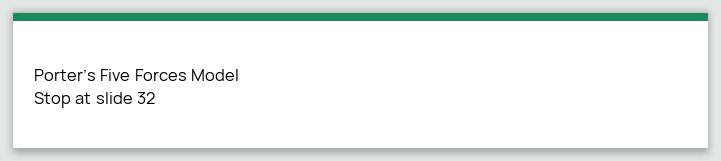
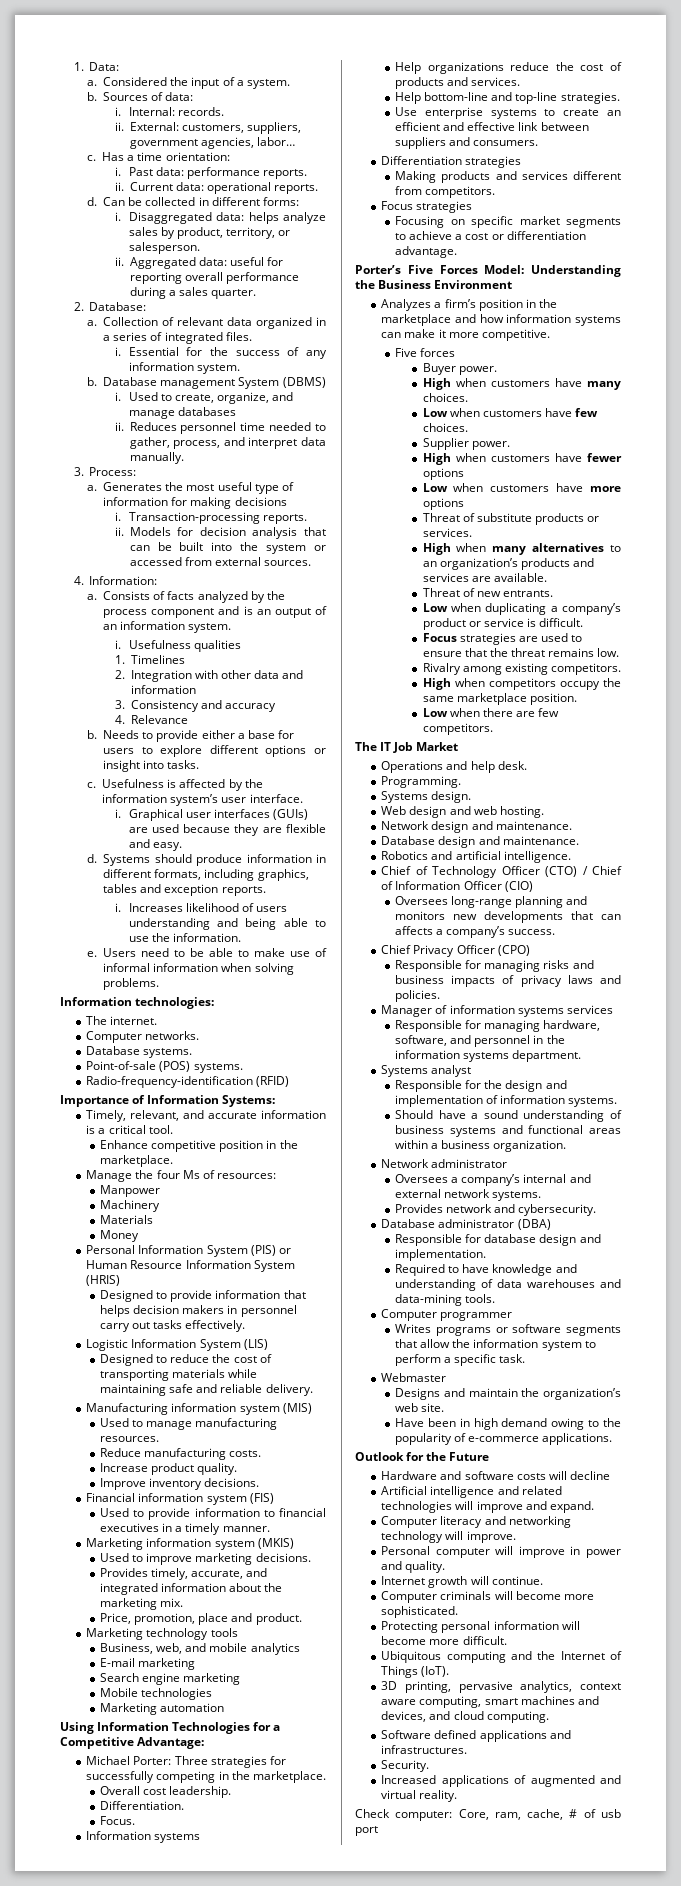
[34,69,240,81] [34,92,156,108] Porter’s Five Forces Model // Stop at slide 32 -> [73,62,120,71] [87,77,290,89] [87,92,194,101] [114,107,224,116] [114,122,301,134] [129,137,295,149] [87,152,230,161] [114,167,307,179] [114,182,318,194] [87,197,299,206] [114,212,326,224] [128,227,291,239] [128,242,200,254] [114,257,283,269] [129,272,299,284] [129,287,256,299] [73,302,147,311] [87,317,326,329] [103,332,252,344] [114,347,328,359] [128,362,240,374] [87,377,326,389] [114,392,294,404] [128,407,236,419] [114,422,326,434] [129,437,326,449] [129,452,184,464] [73,467,137,476] [87,482,294,494] [103,497,287,509] [114,512,307,524] [114,527,326,539] [129,542,326,554] [129,557,311,566] [73,576,158,585] [87,591,285,603] [103,606,327,618] [103,621,232,633] [114,640,241,652] [114,655,185,664] [114,670,304,682] [130,685,196,694] [114,700,276,712] [114,715,188,724] [87,730,294,742] [103,745,326,757] [103,760,200,772] [87,779,263,791] [102,794,303,806] [114,809,308,821] [128,824,326,836] [128,839,182,851] [87,854,326,866] [103,869,309,881] [103,884,266,896] [114,903,287,912] [128,918,326,930] [128,933,241,942] [87,948,328,957] [103,963,294,975] [103,978,160,990] [60,997,215,1009] [86,1016,158,1025] [86,1031,200,1043] [86,1046,193,1058] [86,1061,243,1073] [86,1076,290,1088] [60,1095,276,1107] [86,1110,326,1122] [86,1125,173,1134] [100,1140,298,1152] [100,1155,174,1167] [86,1170,276,1182] [100,1185,161,1197] [100,1200,161,1212] [100,1215,154,1224] [100,1230,140,1242] [86,1245,291,1257] [86,1260,295,1272] [86,1275,121,1286] [100,1290,306,1302] [100,1305,297,1317] [100,1320,246,1332] [86,1339,268,1351] [100,1354,272,1366] [100,1369,258,1381] [100,1384,313,1396] [86,1403,312,1415] [100,1418,278,1430] [100,1436,160,1442] [100,1448,262,1460] [100,1463,238,1475] [100,1478,260,1490] [86,1493,274,1505] [100,1508,326,1520] [100,1523,270,1535] [86,1538,294,1550] [100,1553,311,1565] [100,1568,268,1580] [100,1583,283,1595] [100,1598,184,1610] [100,1613,302,1625] [86,1628,238,1640] [100,1643,300,1655] [100,1658,196,1670] [100,1673,241,1685] [100,1688,213,1700] [100,1703,225,1715] [60,1722,281,1734] [60,1737,205,1749] [86,1756,286,1768] [86,1771,326,1783] [100,1786,232,1798] [100,1801,185,1810] [100,1816,136,1825] [86,1831,201,1843] [395,62,622,74] [395,77,521,89] [395,92,620,104] [395,107,621,119] [395,122,589,131] [395,137,539,149] [381,156,522,168] [395,171,621,183] [395,186,496,198] [381,201,473,213] [395,216,621,228] [395,231,586,240] [395,246,458,258] [355,265,621,277] [355,280,513,289] [381,299,557,311] [381,314,621,326] [381,329,550,341] [395,348,456,357] [422,363,497,375] [422,378,621,390] [422,393,468,402] [422,408,598,417] [422,423,468,432] [422,438,510,450] [422,453,622,465] [422,468,464,480] [422,483,621,492] [422,498,464,510] [422,513,599,525] [422,528,472,537] [422,543,621,555] [422,558,594,570] [422,573,547,582] [422,588,553,597] [422,603,621,615] [422,618,583,630] [422,633,582,645] [422,648,620,657] [422,663,621,675] [422,678,621,690] [422,693,577,705] [422,708,559,717] [422,723,493,735] [355,742,459,753] [381,761,527,773] [381,776,462,788] [381,791,472,803] [381,806,544,818] [381,821,572,833] [381,836,579,848] [381,851,571,863] [381,866,622,878] [381,881,533,892] [395,896,588,908] [395,911,621,923] [395,926,556,938] [381,945,530,957] [395,960,594,972] [395,975,621,987] [395,990,441,1002] [381,1005,613,1017] [395,1020,601,1032] [395,1035,565,1047] [395,1050,582,1062] [381,1065,472,1077] [395,1080,567,1092] [395,1095,618,1107] [395,1110,622,1122] [395,1125,621,1137] [395,1140,567,1152] [381,1159,508,1168] [395,1174,591,1186] [395,1189,542,1201] [395,1204,597,1216] [381,1219,551,1230] [395,1234,601,1246] [395,1249,487,1261] [395,1264,577,1276] [395,1279,621,1291] [395,1294,496,1306] [381,1309,513,1321] [395,1324,621,1336] [395,1339,596,1351] [395,1354,526,1366] [381,1373,447,1382] [395,1388,621,1400] [395,1403,445,1412] [395,1418,621,1430] [395,1433,613,1445] [355,1452,490,1461] [381,1471,610,1480] [381,1486,562,1498] [381,1501,594,1513] [381,1516,571,1528] [381,1531,516,1543] [381,1546,621,1558] [381,1561,446,1573] [381,1576,543,1588] [381,1591,594,1603] [381,1606,459,1618] [381,1621,580,1633] [381,1636,507,1645] [381,1651,622,1663] [381,1666,450,1678] [381,1681,621,1693] [381,1696,599,1708] [381,1711,549,1723] [381,1730,571,1742] [381,1745,468,1754] [381,1760,430,1772] [381,1775,621,1787] [381,1790,458,1802] [355,1809,621,1821] [355,1826,378,1836] 1. Data: // a. Considered the input of a system. // b. Sources of data: // i. Internal: records. // ii. External: customers, suppliers, government agencies, labor… // c. Has a time orientation: // i. Past data: performance reports. // ii. Current data: operational reports. // d. Can be collected in different forms: // i. Disaggregated data: helps analyze sales by product, territory, or salesperson. // ii. Aggregated data: useful for reporting overall performance during a sales quarter. // 2. Database: // a. Collection of relevant data organized in a series of integrated files. // i. Essential for the success of any information system. // b. Database management System (DBMS) // i. Used to create, organize, and manage databases // ii. Reduces personnel time needed to gather, process, and interpret data manually. // 3. Process: // a. Generates the most useful type of information for making decisions // i. Transaction-processing reports. // ii. Models for decision analysis that can be built into the system or accessed from external sources. // 4. Information: // a. Consists of facts analyzed by the process component and is an output of an information system. // i. Usefulness qualities // 1. Timelines // 2. Integration with other data and information // 3. Consistency and accuracy // 4. Relevance // b. Needs to provide either a base for users to explore different options or insight into tasks. // c. Usefulness is affected by the information system’s user interface. // i. Graphical user interfaces (GUIs) are used because they are flexible and easy. // d. Systems should produce information in different formats, including graphics, tables and exception reports. // i. Increases likelihood of users understanding and being able to use the information. // e. Users need to be able to make use of informal information when solving problems. // Information technologies: // The internet. // Computer networks. // Database systems. // Point-of-sale (POS) systems. // Radio-frequency-identification (RFID) // Importance of Information Systems: // Timely, relevant, and accurate information is a critical tool. // Enhance competitive position in the marketplace. // Manage the four Ms of resources: // Manpower // Machinery // Materials // Money // Personal Information System (PIS) or Human Resource Information System (HRIS) // Designed to provide information that helps decision makers in personnel carry out tasks effectively. // Logistic Information System (LIS) // Designed to reduce the cost of transporting materials while maintaining safe and reliable delivery. // Manufacturing information system (MIS) // Used to manage manufacturing resources. // Reduce manufacturing costs. // Increase product quality. // Improve inventory decisions. // Financial information system (FIS) // Used to provide information to financial executives in a timely manner. // Marketing information system (MKIS) // Used to improve marketing decisions. // Provides timely, accurate, and integrated information about the marketing mix. // Price, promotion, place and product. // Marketing technology tools // Business, web, and mobile analytics // E-mail marketing // Search engine marketing // Mobile technologies // Marketing automation // Using Information Technologies for a Competitive Advantage: // Michael Porter: Three strategies for successfully competing in the marketplace. // Overall cost leadership. // Differentiation. // Focus. // Information systems // Help organizations reduce the cost of products and services. // Help bottom-line and top-line strategies. // Use enterprise systems to create an efficient and effective link between suppliers and consumers. // Differentiation strategies // Making products and services different from competitors. // Focus strategies // Focusing on specific market segments to achieve a cost or differentiation advantage. // Porter’s Five Forces Model: Understanding the Business Environment // Analyzes a firm’s position in the marketplace and how information systems can make it more competitive. // Five forces // Buyer power. // High when customers have many choices. // Low when customers have few choices. // Supplier power. // High when customers have fewer options // Low when customers have more options // Threat of substitute products or services. // High when many alternatives to an organization’s products and services are available. // Threat of new entrants. // Low when duplicating a company’s product or service is difficult. // Focus strategies are used to ensure that the threat remains low. // Rivalry among existing competitors. // High when competitors occupy the same marketplace position. // Low when there are few competitors. // The IT Job Market // Operations and help desk. // Programming. // Systems design. // Web design and web hosting. // Network design and maintenance. // Database design and maintenance. // Robotics and artificial intelligence. // Chief of Technology Officer (CTO) / Chief of Information Officer (CIO) // Oversees long-range planning and monitors new developments that can affects a company’s success. // Chief Privacy Officer (CPO) // Responsible for managing risks and business impacts of privacy laws and policies. // Manager of information systems services // Responsible for managing hardware, software, and personnel in the information systems department. // Systems analyst // Responsible for the design and implementation of information systems. // Should have a sound understanding of business systems and functional areas within a business organization. // Network administrator // Oversees a company’s internal and external network systems. // Provides network and cybersecurity. // Database administrator (DBA) // Responsible for database design and implementation. // Required to have knowledge and understanding of data warehouses and data-mining tools. // Computer programmer // Writes programs or software segments that allow the information system to perform a specific task. // Webmaster // Designs and maintain the organization’s web site. // Have been in high demand owing to the popularity of e-commerce applications. // Outlook for the Future // Hardware and software costs will decline // Artificial intelligence and related technologies will improve and expand. // Computer literacy and networking technology will improve. // Personal computer will improve in power and quality. // Internet growth will continue. // Computer criminals will become more sophisticated. // Protecting personal information will become more difficult. // Ubiquitous computing and the Internet of Things (IoT). // 3D printing, pervasive analytics, context aware computing, smart machines and devices, and cloud computing. // Software defined applications and infrastructures. // Security. // Increased applications of augmented and virtual reality. // Check computer: Core, ram, cache, # of usb port

